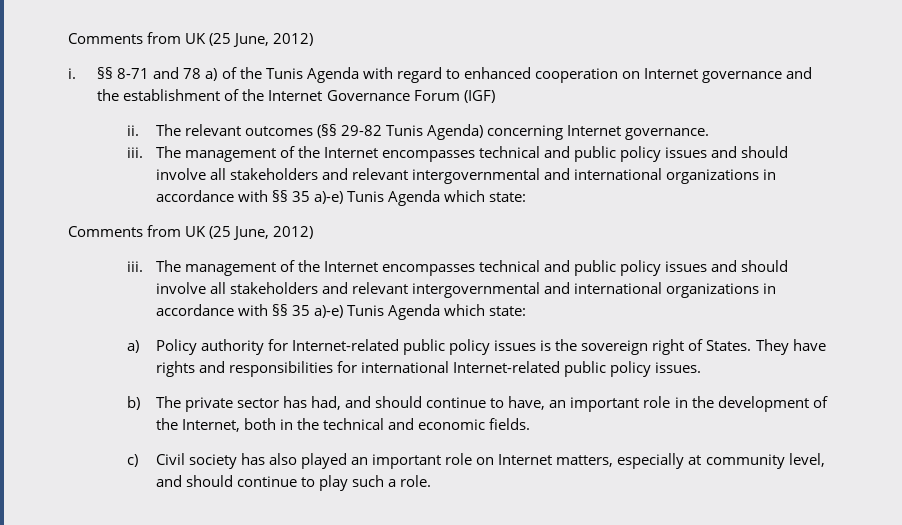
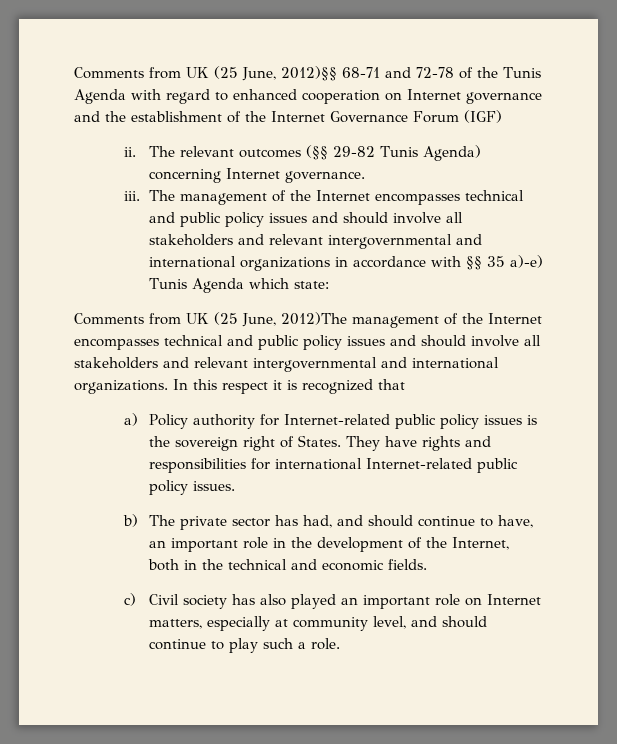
[68,32,314,47] [68,67,218,81] Comments from UK (25 June, 2012) // i. §§ 8-71 and 78 a) -> [74,66,454,81] Comments from UK (25 June, 2012)§§ 68-71 and 72-78
[273,226,314,239] [126,260,181,272] 2012) // iii. The -> [281,312,347,325] 2012)The
[666,283,777,298] [155,304,527,320] organizations in accordance with §§ 35 a)-e) Tunis Agenda which state: -> [74,379,405,394] organizations. In this respect it is recognized that

